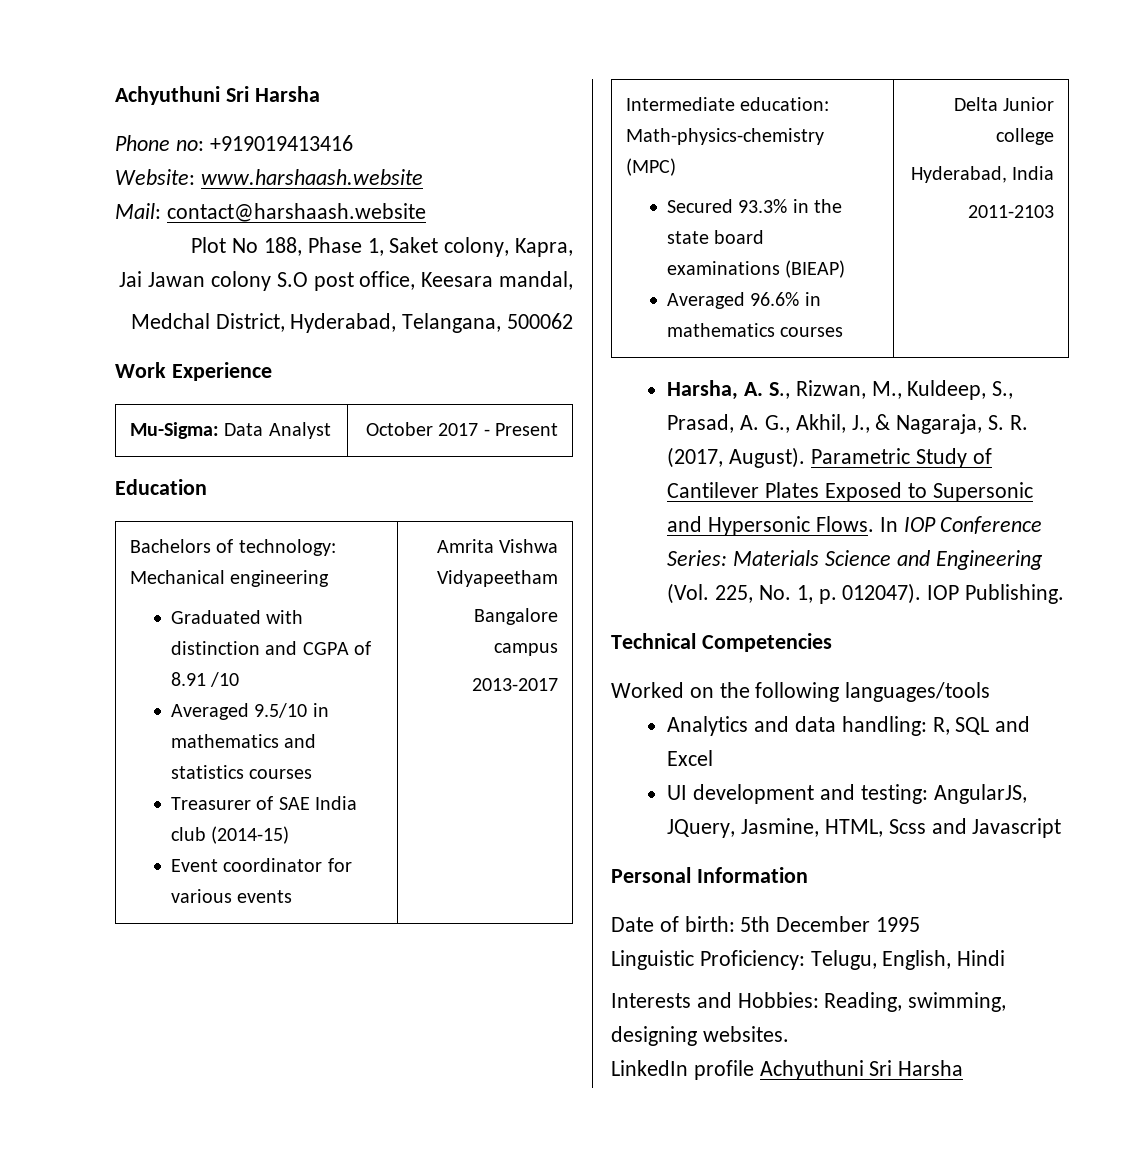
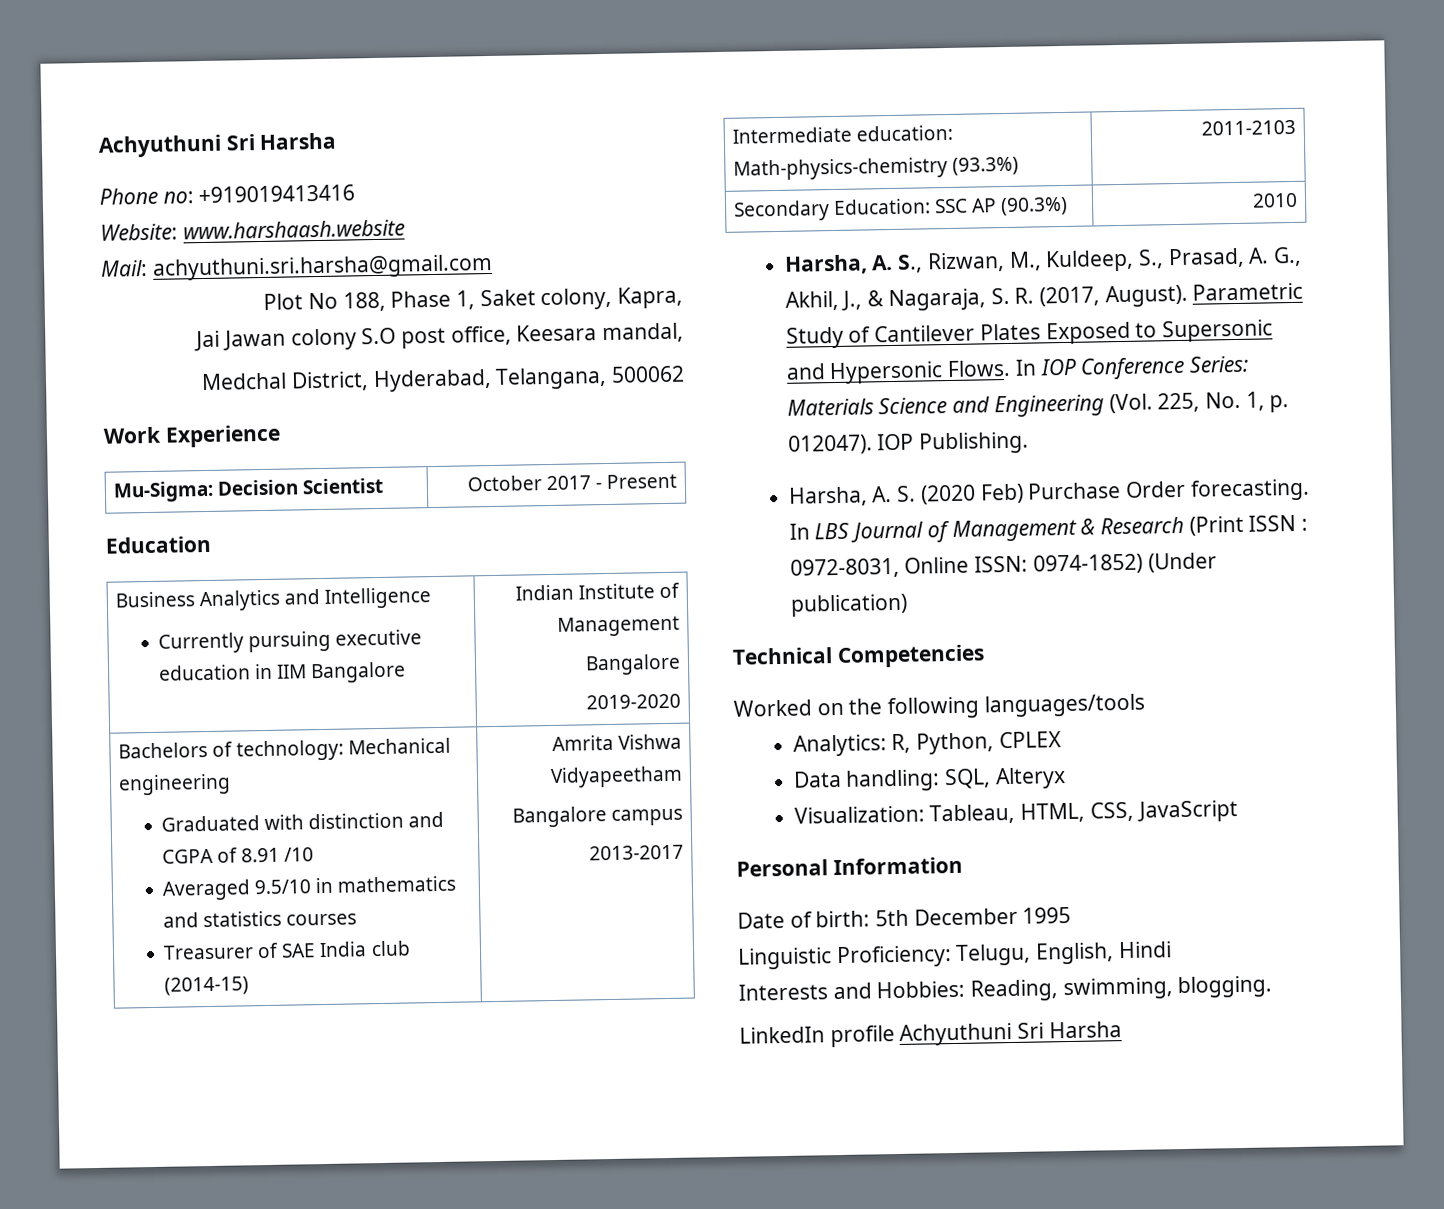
[166,203,426,222] contact@harshaash.website -> [151,253,493,281] achyuthuni.sri.harsha@gmail.com
[224,422,331,439] Data Analyst -> [216,477,384,496] Decision Scientist
(207, 487) none -> [114,587,433,612] [157,629,423,654] [157,661,407,684] [515,582,681,601] [557,615,681,637] [585,653,682,676] [586,693,682,710] // Business Analytics and Intelligence // Currently pursuing executive education in IIM Bangalore | Indian Institute of Management // Bangalore // 2019-2020
[171,858,352,872] [171,889,293,903] // Event coordinator for various events -> (249, 986) none
[626,158,677,176] [667,199,842,213] [667,230,765,244] [667,260,846,278] [667,292,821,309] [667,323,844,337] [953,97,1054,111] [995,128,1054,145] [910,166,1054,183] [967,205,1054,218] (MPC) // Secured 93.3% in the state board examinations (BIEAP) // Averaged 96.6% in mathematics courses | Delta Junior college // Hyderabad, India // 2011-2103 -> [951,156,1019,176] [1201,119,1297,136] [732,196,1069,222] [1252,192,1299,208] (93.3%) | 2011-2103 // Secondary Education: SSC AP (90.3%) | 2010
(1065, 594) none -> [787,478,1310,507] [788,514,1308,543] [789,552,1217,579] [789,593,908,617] // Harsha, A. S. (2020 Feb) Purchase Order forecasting. In LBS Journal of Management & Research (Print ISSN : 0972-8031, Online ISSN: 0974-1852) (Under publication)
[667,716,1031,736] [667,750,714,766] [667,784,1027,804] [667,818,1062,838] Analytics and data handling: R, SQL and Excel // UI development and testing: AngularJS, JQuery, Jasmine, HTML, Scss and Javascript -> [792,731,1062,757] [792,767,1066,792] [793,800,1238,825] Analytics: R, Python, CPLEX // Data handling: SQL, Alteryx // Visualization: Tableau, HTML, CSS, JavaScript
[611,1026,789,1046] designing websites. -> [1177,975,1273,999] blogging.

